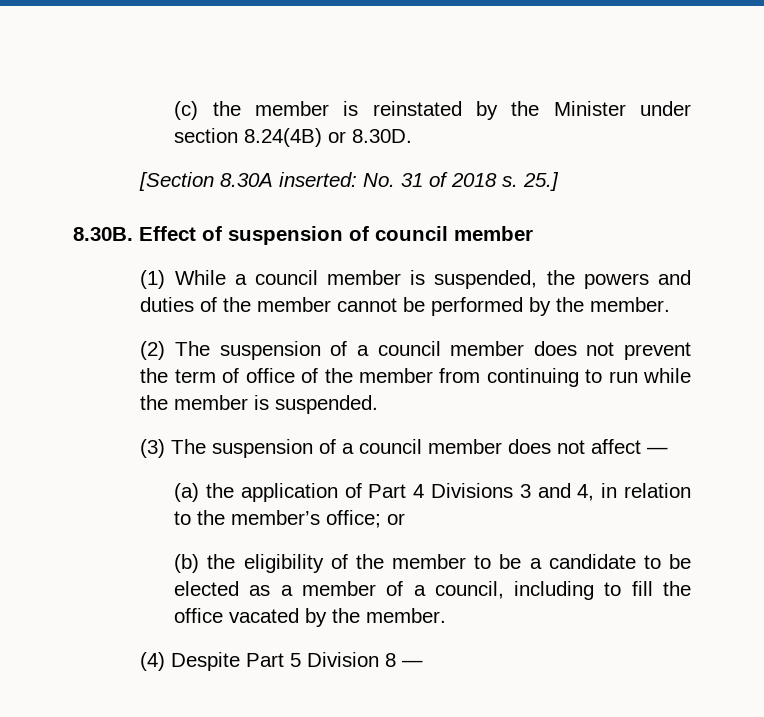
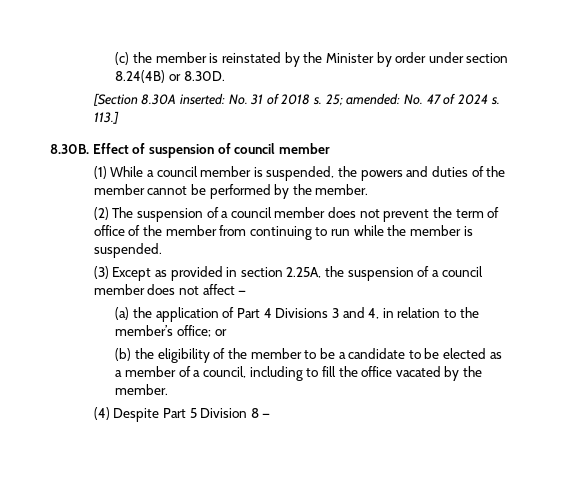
(626, 108) none -> [376,52,427,67] by order
[523,172,560,191] 25.] -> [325,93,500,106] [93,111,119,124] 25; amended: No. 47 of 2024 s. 113.]
[171,439,207,454] The -> [112,266,345,281] Except as provided in section 2.25A, the

